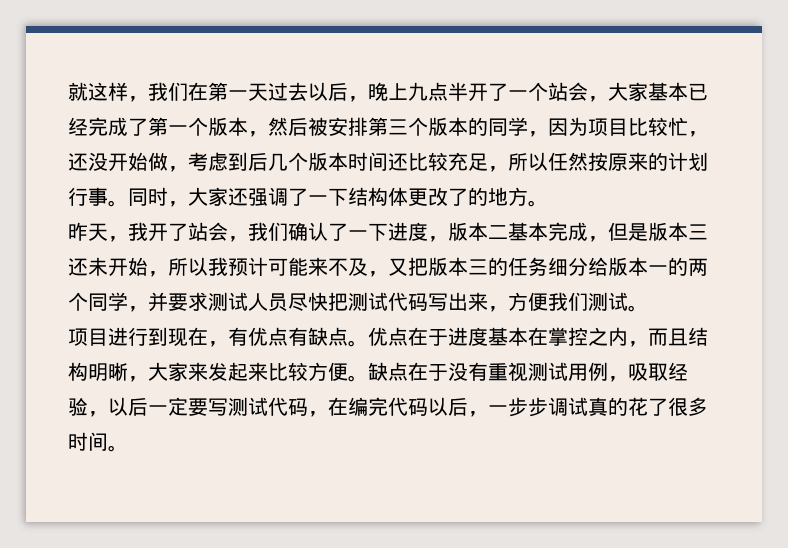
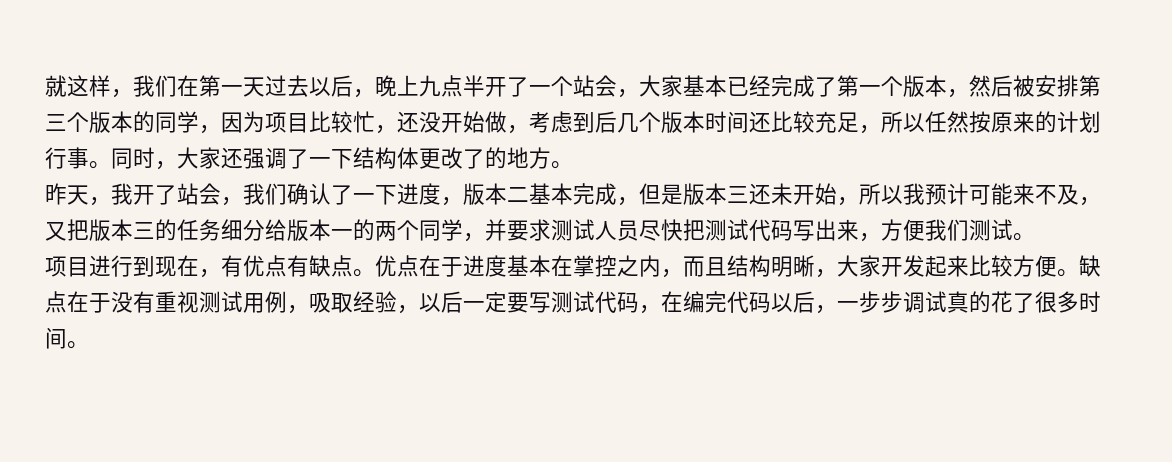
[188,362,208,381] 来 -> [881,257,903,277] 开

